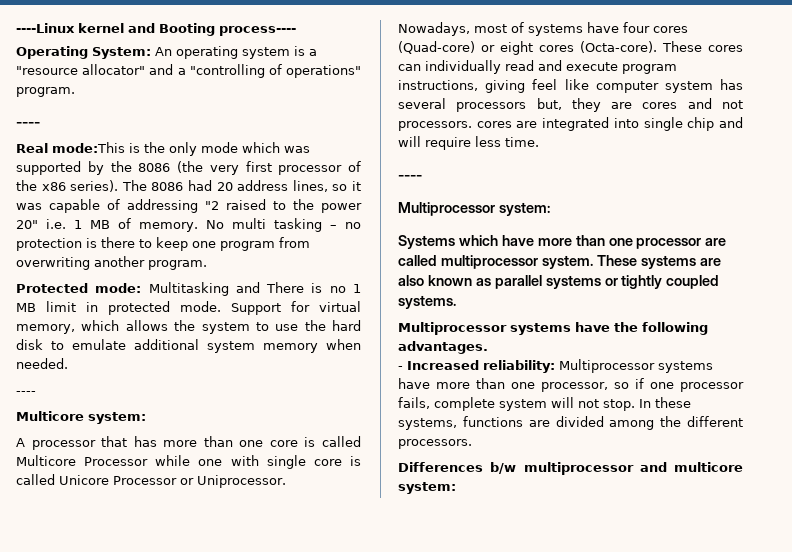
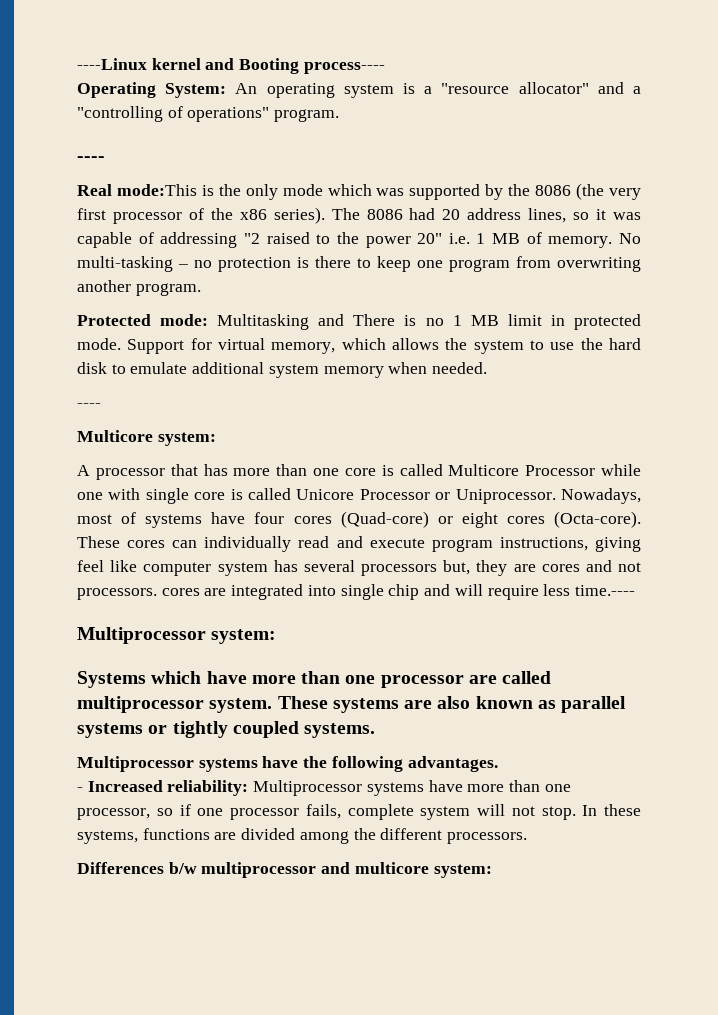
[231,218,322,232] multi tasking -> [77,256,173,272] multi-tasking
[505,137,539,147] [398,175,422,180] time. // ---- -> [574,585,635,596] time.----

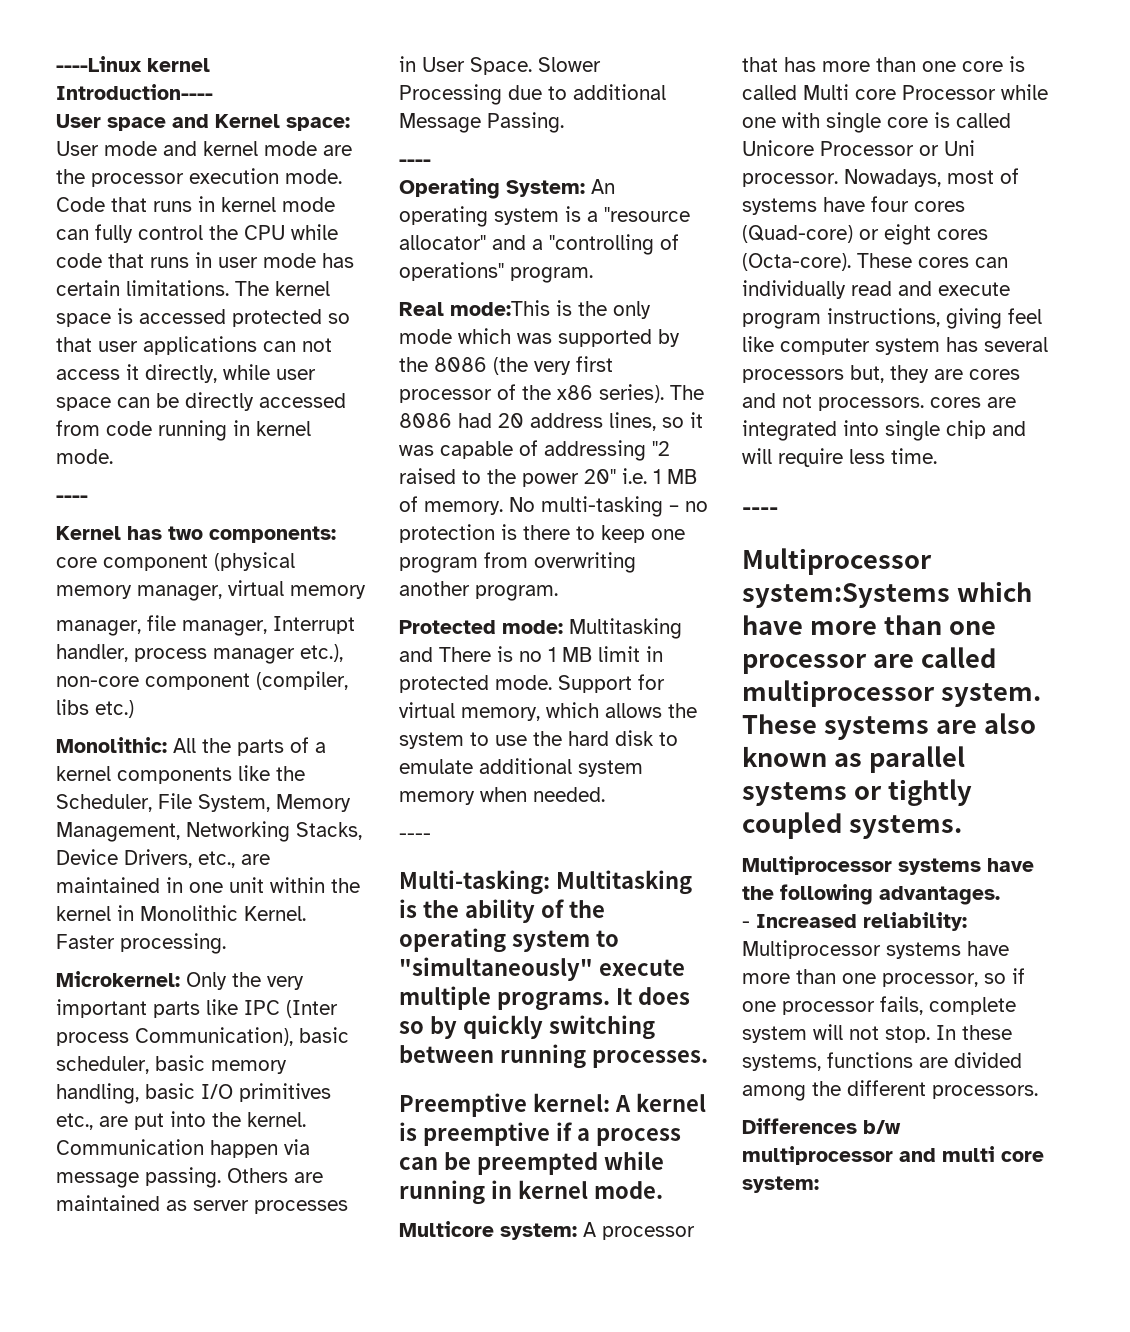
[205,58,385,74] and Booting process---- -> [56,84,213,100] [56,114,350,131] [56,141,352,156] [56,168,342,187] [56,196,335,212] [56,224,338,243] [56,252,354,268] [56,280,330,296] [56,308,350,327] [56,336,332,355] [56,364,316,383] [56,392,346,411] [56,420,311,441] [56,449,113,464] [56,495,88,502] [56,526,336,543] [56,552,295,571] [56,580,366,601] [56,615,355,636] [56,644,343,664] [56,671,348,690] [56,699,134,718] [56,737,326,756] [56,765,305,784] [56,793,351,812] [56,821,362,842] [56,849,270,868] [56,877,360,893] [56,905,306,921] [56,933,226,954] [56,971,304,990] [56,999,338,1018] [56,1027,349,1046] [56,1055,287,1074] [56,1083,331,1104] [56,1111,306,1130] [56,1139,310,1158] [56,1167,323,1188] [56,1195,348,1214] [399,56,601,75] [399,84,666,105] [399,112,564,133] [399,159,431,166] Introduction---- // User space and Kernel space: User mode and kernel mode are the processor execution mode. Code that runs in kernel mode can fully control the CPU while code that runs in user mode has certain limitations. The kernel space is accessed protected so that user applications can not access it directly, while user space can be directly accessed from code running in kernel mode. // ---- // Kernel has two components: core component (physical memory manager, virtual memory // manager, file manager, Interrupt handler, process manager etc.), non-core component (compiler, libs etc.) // Monolithic: All the parts of a kernel components like the Scheduler, File System, Memory Management, Networking Stacks, Device Drivers, etc., are maintained in one unit within the kernel in Monolithic Kernel. Faster processing. // Microkernel: Only the very important parts like IPC (Inter process Communication), basic scheduler, basic memory handling, basic I/O primitives etc., are put into the kernel. Communication happen via message passing. Others are maintained as server processes in User Space. Slower Processing due to additional Message Passing. // ----
[77,156,105,162] // ---- -> (593, 275) none
(101, 405) none -> [399,870,692,895] [399,899,605,923] [399,928,619,953] [399,957,685,981] [399,986,690,1011] [399,1015,655,1040] [399,1044,708,1069] [399,1093,706,1117] [399,1122,681,1146] [399,1151,664,1175] [399,1180,663,1205] // Multi-tasking: Multitasking is the ability of the operating system to "simultaneously" execute multiple programs. It does so by quickly switching between running processes. // Preemptive kernel: A kernel is preemptive if a process can be preempted while running in kernel mode.
(216, 439) // -> (577, 1231) none
[448,464,520,476] Multicore -> [803,84,896,100] Multi core
[455,489,556,504] Uniprocessor. -> [944,140,975,156] [742,173,838,187] Uni processor.
[574,585,635,596] [77,627,277,644] [77,671,146,688] time.---- // Multiprocessor system: // Systems -> [891,448,937,464] [742,507,778,516] [742,548,932,575] [742,583,950,608] time. // ---- // Multiprocessor system:Systems
[354,862,429,874] multicore -> [942,1146,1044,1162] multi core

